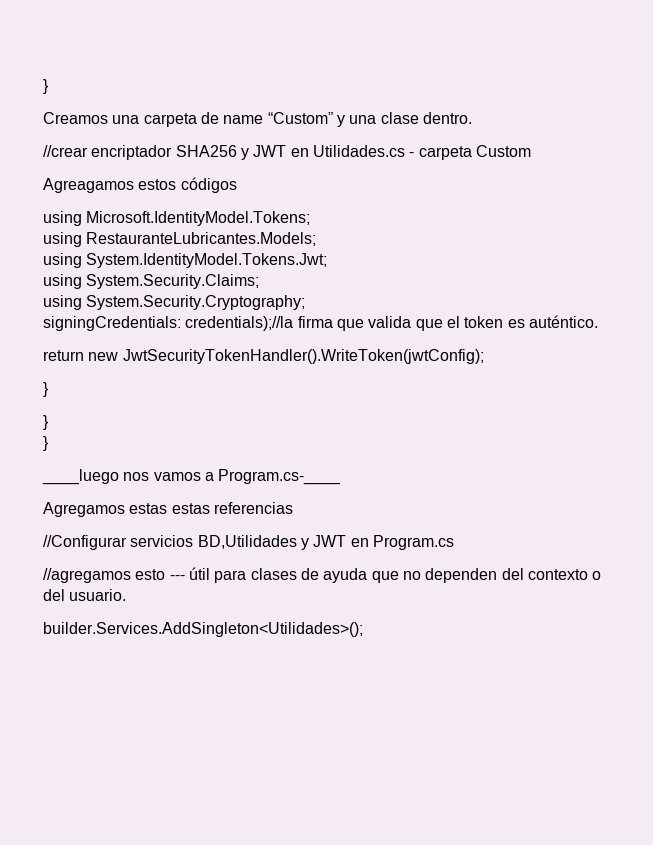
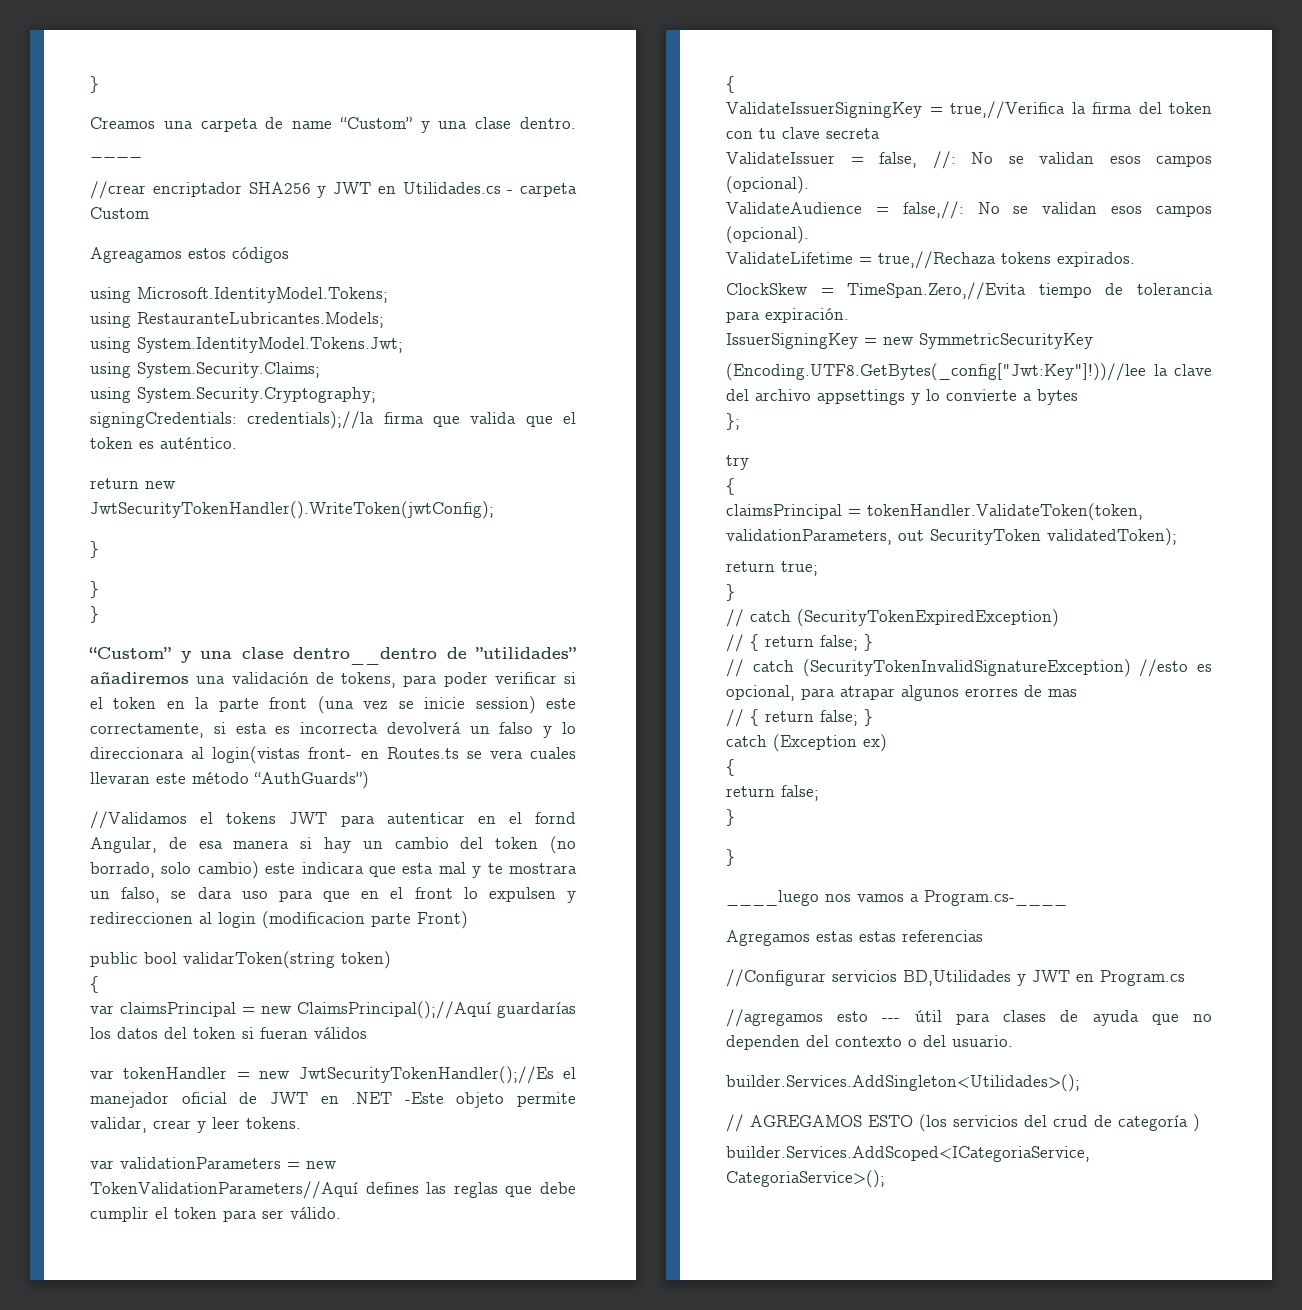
(472, 118) none -> [90,154,142,158] ____
(49, 443) none -> [89,647,576,665] [90,671,576,688] [90,696,576,714] [90,722,576,738] [90,746,576,764] [90,771,369,789] [90,811,576,829] [90,836,576,854] [90,861,577,879] [90,887,577,903] [90,911,468,929] [90,951,391,969] [90,976,99,993] [90,1001,576,1019] [90,1027,367,1039] [90,1066,576,1084] [90,1092,576,1108] [90,1117,301,1133] [90,1157,337,1169] [90,1181,577,1199] [90,1207,341,1222] [726,76,735,93] [726,101,1212,119] [726,127,880,139] [726,151,1212,169] [726,176,809,194] [726,201,1212,219] [726,226,809,244] [726,251,1135,269] [726,282,1213,300] [726,308,849,323] [726,333,1093,349] [726,363,1212,381] [726,389,1078,405] [726,413,740,430] [726,455,749,470] [726,478,735,495] [726,503,1143,521] [726,528,1177,546] [726,561,818,576] [726,584,735,601] [726,609,1059,627] [726,634,873,652] [726,659,1212,677] [726,685,1077,701] [726,709,873,727] [726,734,887,752] [726,759,735,776] [726,785,819,801] [726,809,735,826] [726,849,735,866] // “Custom” y una clase dentro__dentro de ”utilidades” añadiremos una validación de tokens, para poder verificar si el token en la parte front (una vez se inicie session) este correctamente, si esta es incorrecta devolverá un falso y lo direccionara al login(vistas front- en Routes.ts se vera cuales llevaran este método “AuthGuards”) // //Validamos el tokens JWT para autenticar en el fornd Angular, de esa manera si hay un cambio del token (no borrado, solo cambio) este indicara que esta mal y te mostrara un falso, se dara uso para que en el front lo expulsen y redireccionen al login (modificacion parte Front) // public bool validarToken(string token) // { // var claimsPrincipal = new ClaimsPrincipal();//Aquí guardarías los datos del token si fueran válidos // var tokenHandler = new JwtSecurityTokenHandler();//Es el manejador oficial de JWT en .NET -Este objeto permite validar, crear y leer tokens. // var validationParameters = new TokenValidationParameters//Aquí defines las reglas que debe cumplir el token para ser válido. // { // ValidateIssuerSigningKey = true,//Verifica la firma del token con tu clave secreta // ValidateIssuer = false, //: No se validan esos campos (opcional). // ValidateAudience = false,//: No se validan esos campos (opcional). // ValidateLifetime = true,//Rechaza tokens expirados. // ClockSkew = TimeSpan.Zero,//Evita tiempo de tolerancia para expiración. // IssuerSigningKey = new SymmetricSecurityKey // (Encoding.UTF8.GetBytes(_config["Jwt:Key"]!))//lee la clave del archivo appsettings y lo convierte a bytes // }; // try // { // claimsPrincipal = tokenHandler.ValidateToken(token, validationParameters, out SecurityToken validatedToken); // return true; // } // // catch (SecurityTokenExpiredException) // // { return false; } // // catch (SecurityTokenInvalidSignatureException) //esto es opcional, para atrapar algunos erorres de mas // // { return false; } // catch (Exception ex) // { // return false; // } // }
(363, 629) none -> [726,1114,1200,1132] [726,1146,1090,1162] [726,1170,885,1188] // // AGREGAMOS ESTO (los servicios del crud de categoría ) // builder.Services.AddScoped<ICategoriaService, CategoriaService>();

